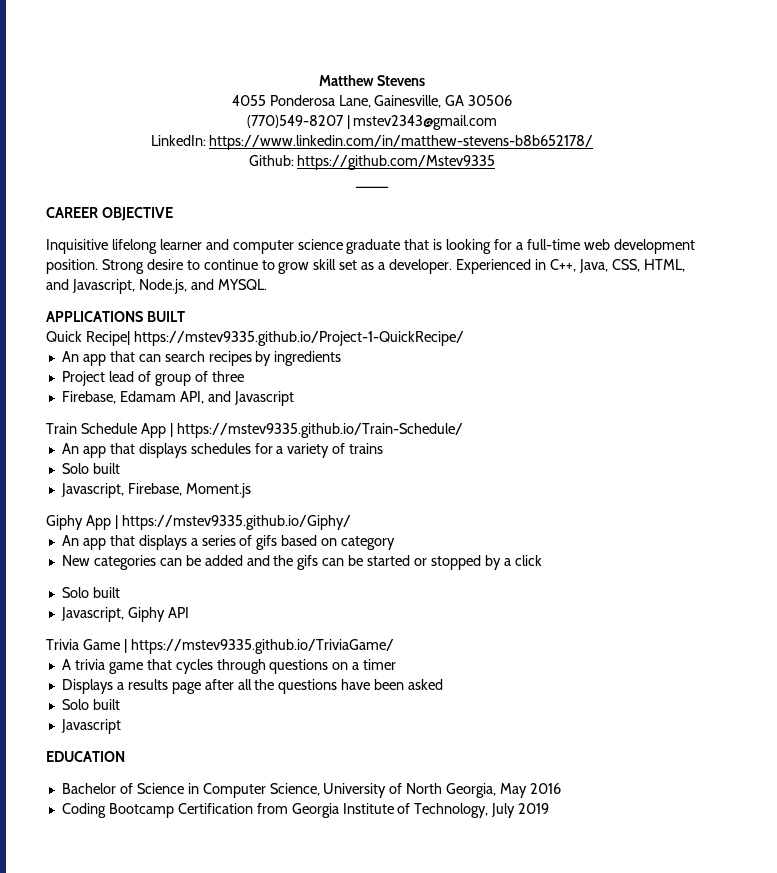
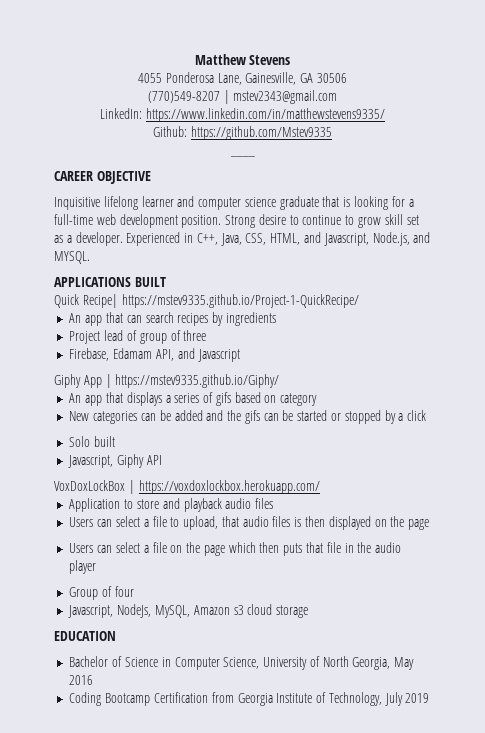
[209,135,594,150] https://www.linkedin.com/in/matthew-stevens-b8b652178/ -> [145,108,385,122] https://www.linkedin.com/in/matthewstevens9335/
[46,423,463,438] [61,443,384,458] [61,463,120,474] [60,483,251,498] // Train Schedule App | https://mstev9335.github.io/Train-Schedule/ // An app that displays schedules for a variety of trains // Solo built // Javascript, Firebase, Moment.js -> (240, 355) none
[46,639,394,654] [61,659,397,674] [61,679,444,694] [61,699,120,710] [60,719,121,734] Trivia Game | https://mstev9335.github.io/TriviaGame/ // A trivia game that cycles through questions on a timer // Displays a results page after all the questions have been asked // Solo built // Javascript -> [54,480,320,494] [69,498,274,512] [69,516,430,530] [69,542,402,556] [69,560,97,574] [69,586,134,600] [68,604,309,618] VoxDoxLockBox | https://voxdoxlockbox.herokuapp.com/ // Application to store and playback audio files // Users can select a file to upload, that audio files is then displayed on the page // Users can select a file on the page which then puts that file in the audio player // Group of four // Javascript, NodeJs, MySQL, Amazon s3 cloud storage

